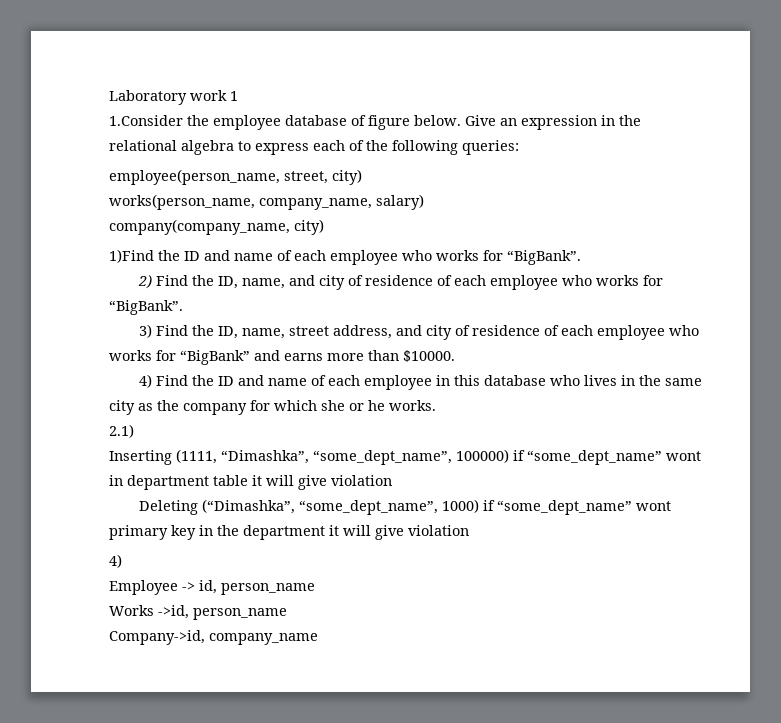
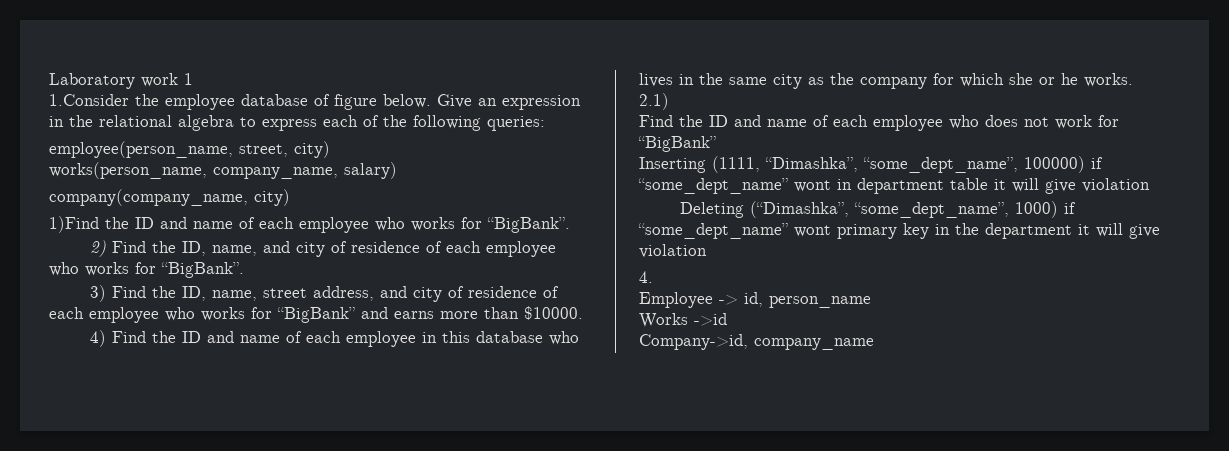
(134, 431) none -> [639,115,1119,131] [638,136,716,152] // Find the ID and name of each employee who does not work for “BigBank”
[109,554,122,568] 4) -> [639,271,653,283] 4.
[158,605,287,620] ->id, person_name -> [694,313,727,326] ->id

